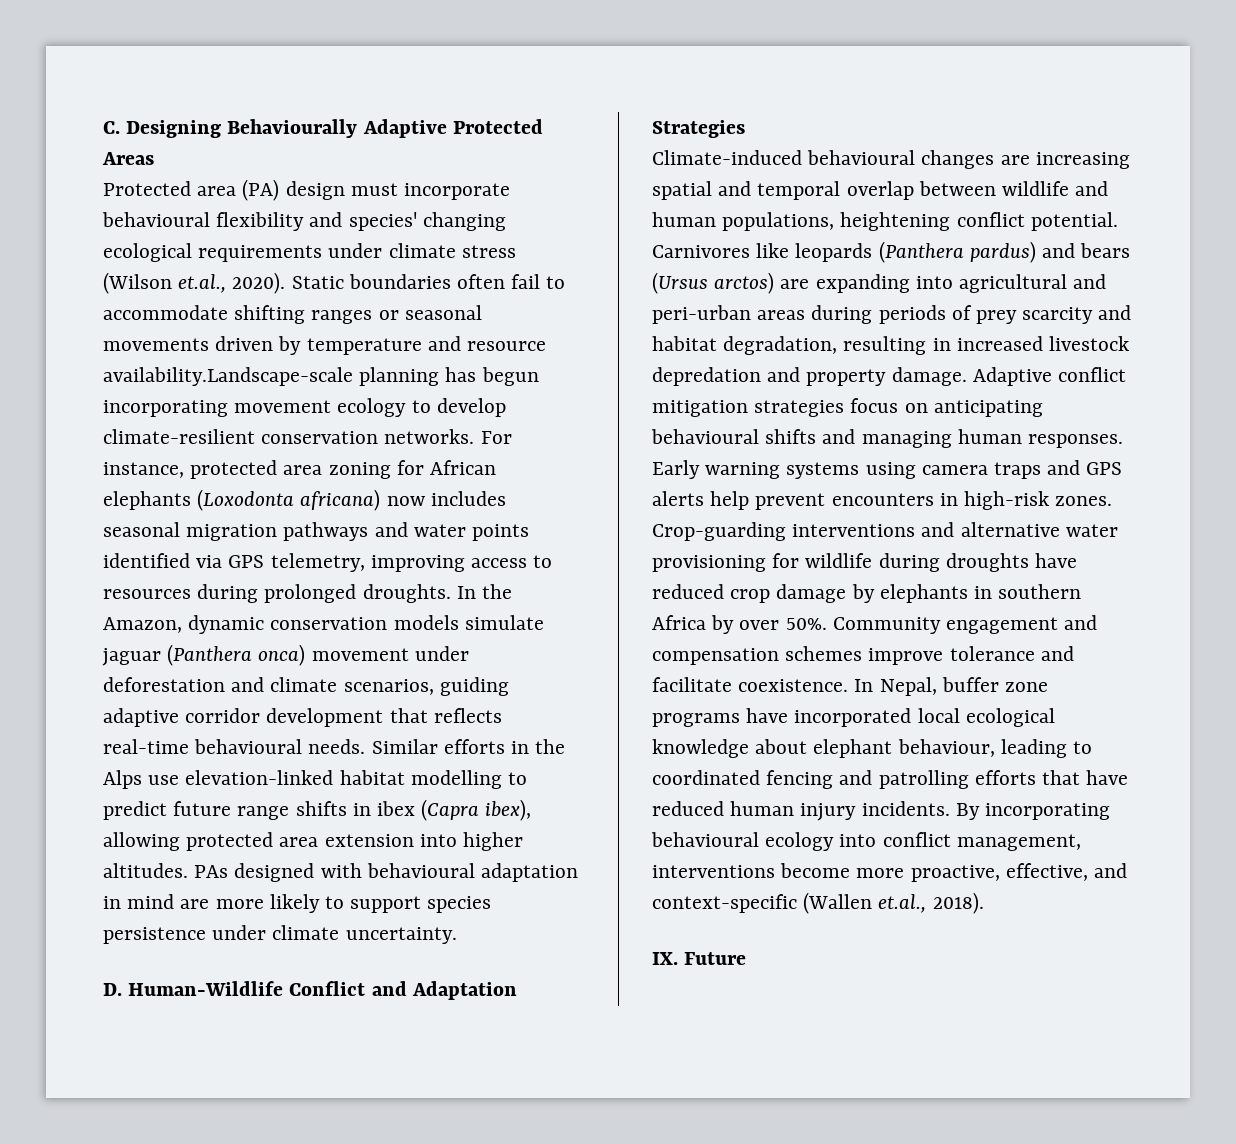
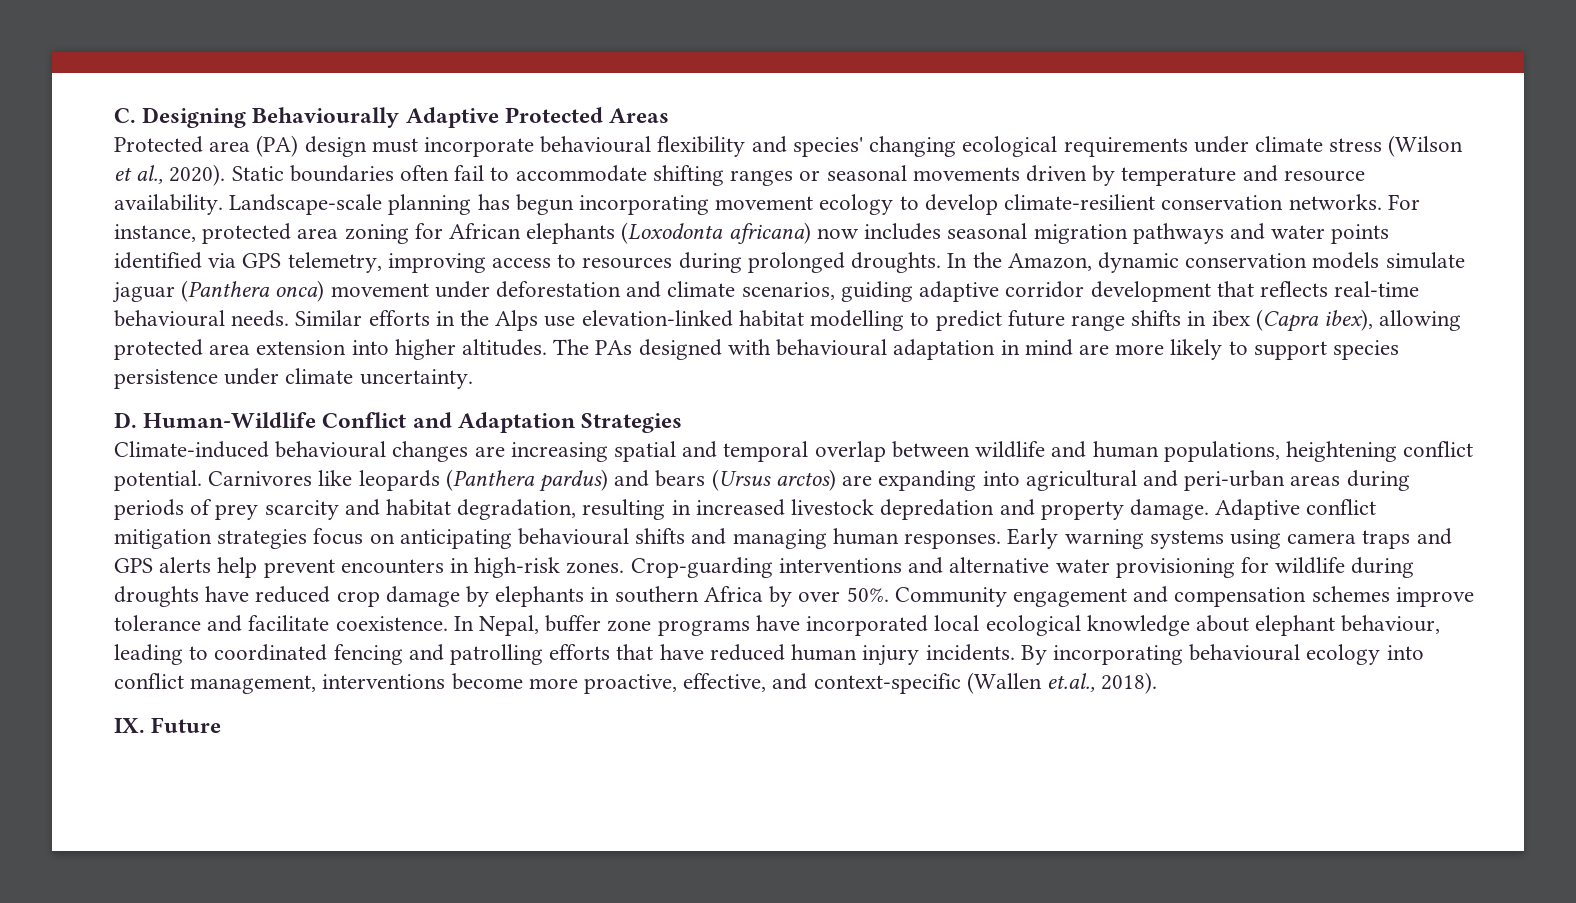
[178,274,227,293] et.al., -> [114,165,164,184] et al.,
[103,367,353,386] availability.Landscape-scale -> [114,194,383,215] availability. Landscape-scale
(188, 870) none -> [553,339,590,355] The

